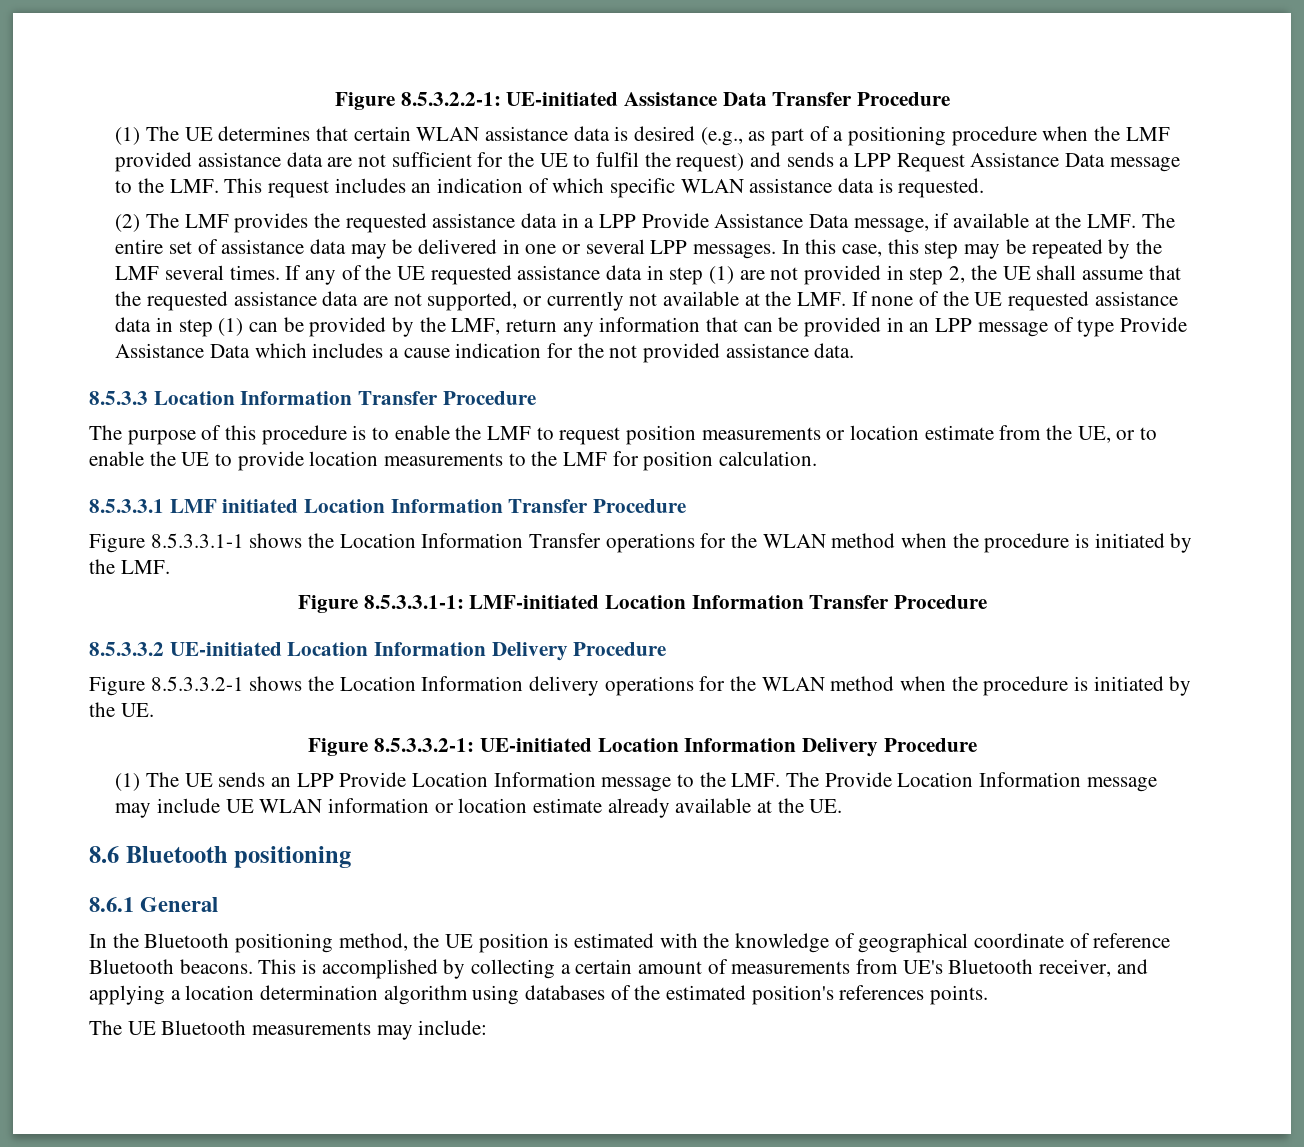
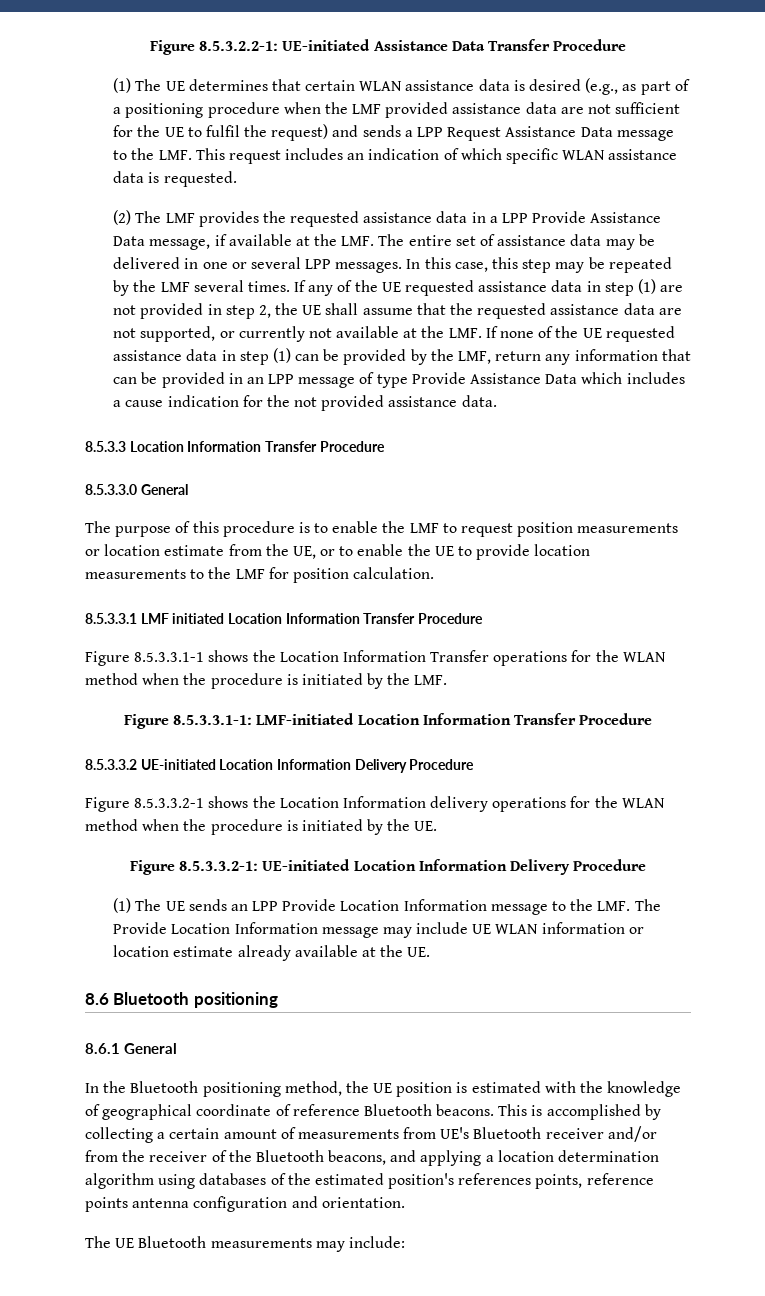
(536, 398) none -> [85,484,188,495] // 8.5.3.3.0 General
[1039,959,1112,977] receiver, -> [545,1126,657,1142] [85,1150,387,1165] receiver and/or from the receiver of the Bluetooth beacons,
[930,985,989,1005] points. -> [535,1173,654,1189] [85,1196,405,1212] points, reference points antenna configuration and orientation.

